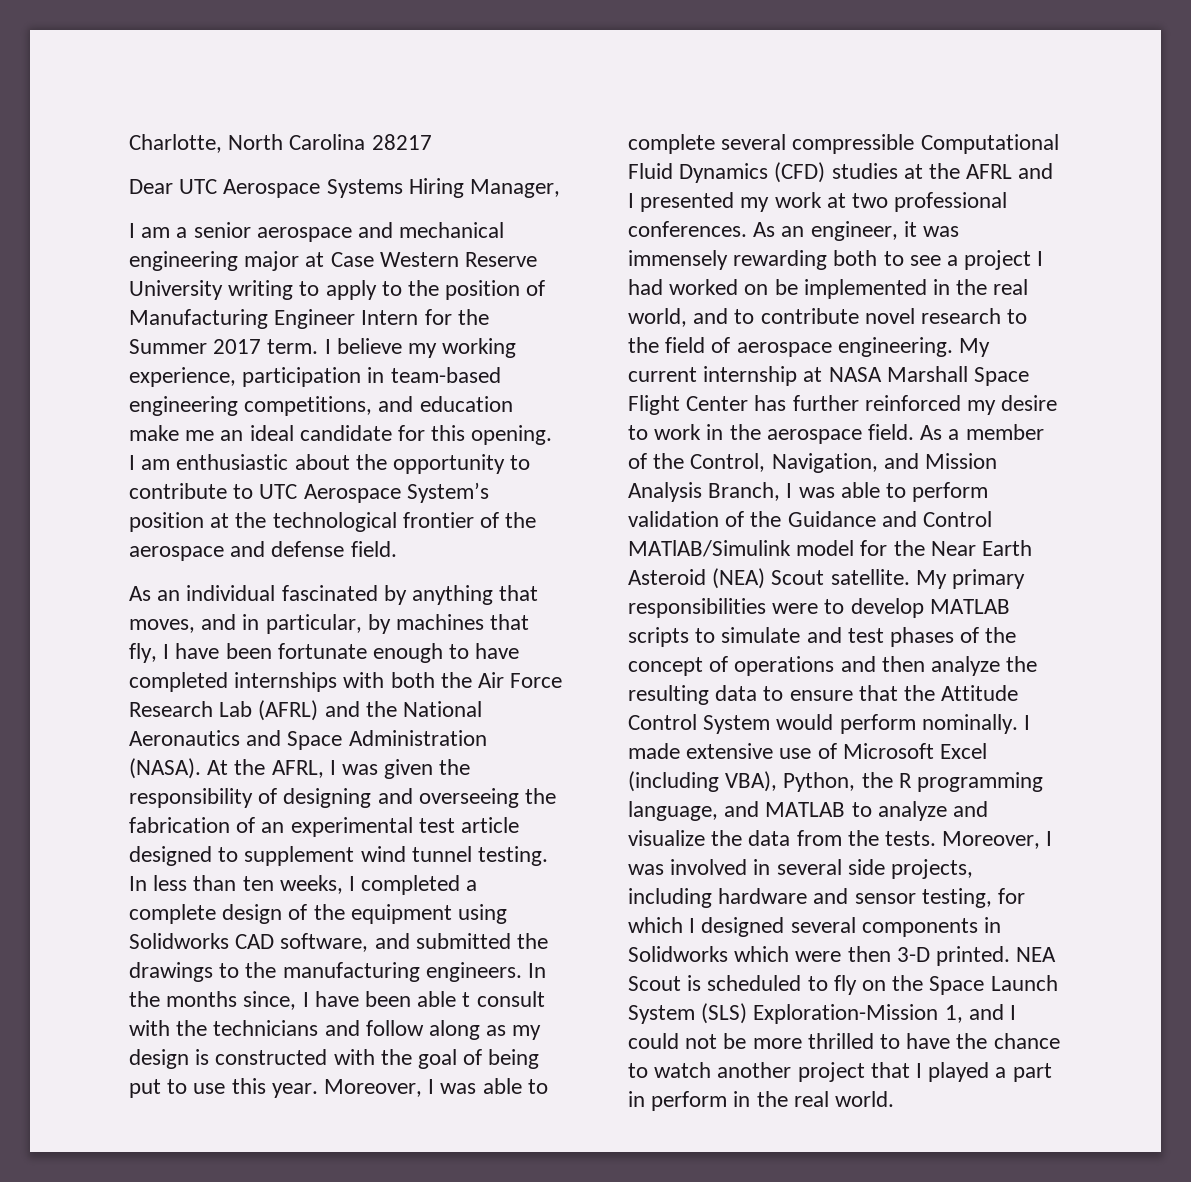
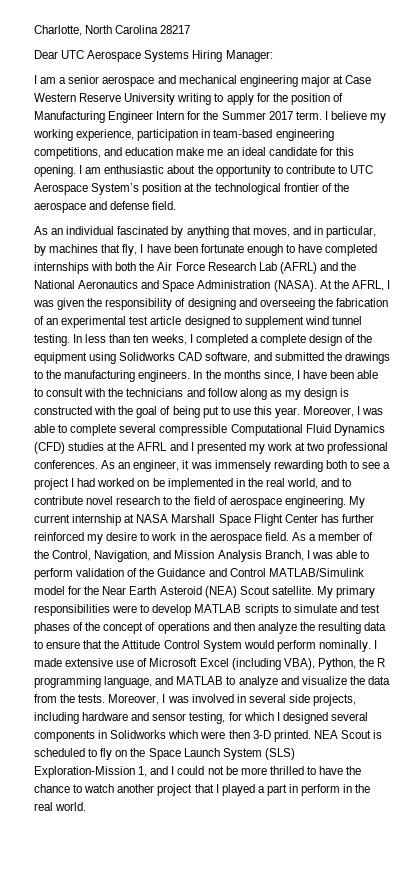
[470,179,561,198] Manager, -> [225,50,273,62] Manager:
[381,281,402,296] to -> [256,93,270,102] for
[462,992,471,1007] t -> [34,388,43,397] to
[628,540,791,557] MATlAB/Simulink -> [268,568,364,577] MATLAB/Simulink

